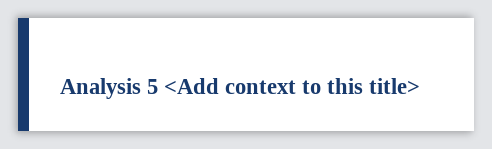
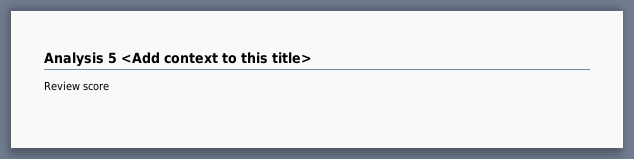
(421, 86) none -> [44,81,109,91] // Review score

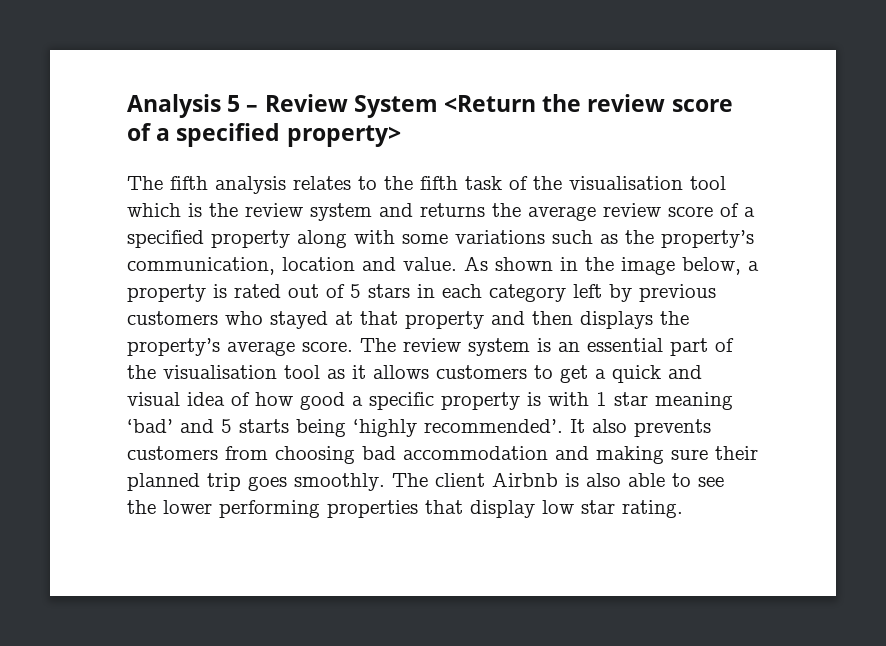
[121,52,312,64] [44,81,109,91] <Add context to this title> // Review score -> [246,94,733,118] [127,123,401,147] [127,176,726,194] [127,203,755,221] [127,230,754,248] [127,256,759,275] [127,284,716,302] [127,311,689,329] [127,338,734,356] [127,365,702,383] [127,392,733,410] [127,419,711,437] [127,446,758,464] [127,472,724,491] [127,500,683,518] – Review System <Return the review score of a specified property> // The fifth analysis relates to the fifth task of the visualisation tool which is the review system and returns the average review score of a specified property along with some variations such as the property’s communication, location and value. As shown in the image below, a property is rated out of 5 stars in each category left by previous customers who stayed at that property and then displays the property’s average score. The review system is an essential part of the visualisation tool as it allows customers to get a quick and visual idea of how good a specific property is with 1 star meaning ‘bad’ and 5 starts being ‘highly recommended’. It also prevents customers from choosing bad accommodation and making sure their planned trip goes smoothly. The client Airbnb is also able to see the lower performing properties that display low star rating.

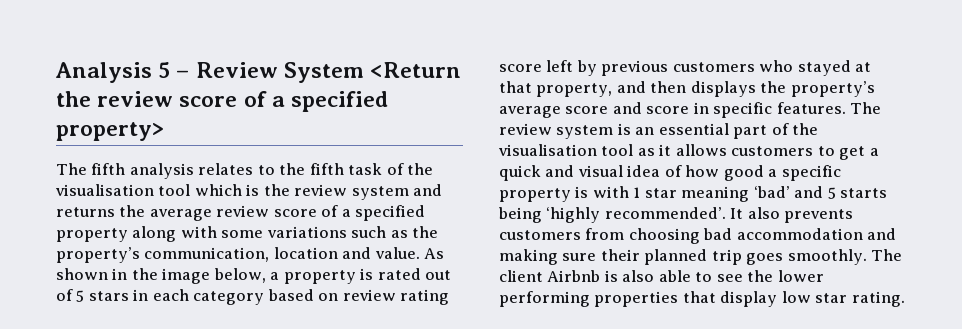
(566, 293) none -> [267,289,450,305] [499,64,542,72] based on review rating score
[405,311,484,329] property -> [536,83,613,97] property,
[302,341,353,352] score. -> [565,102,846,118] score and score in specific features.

